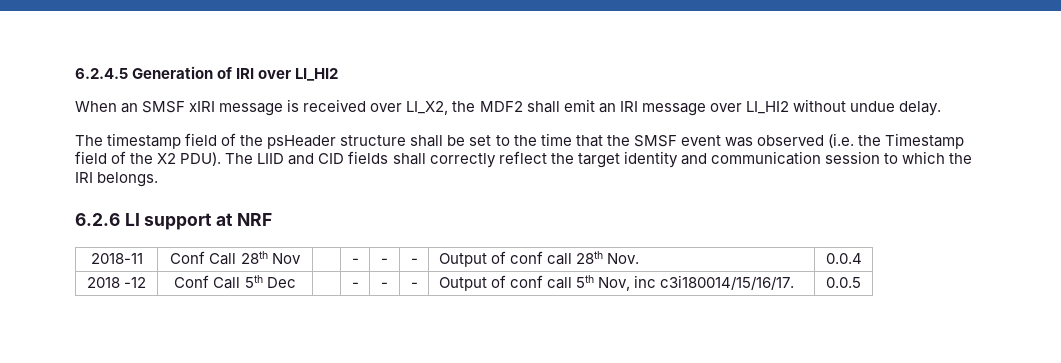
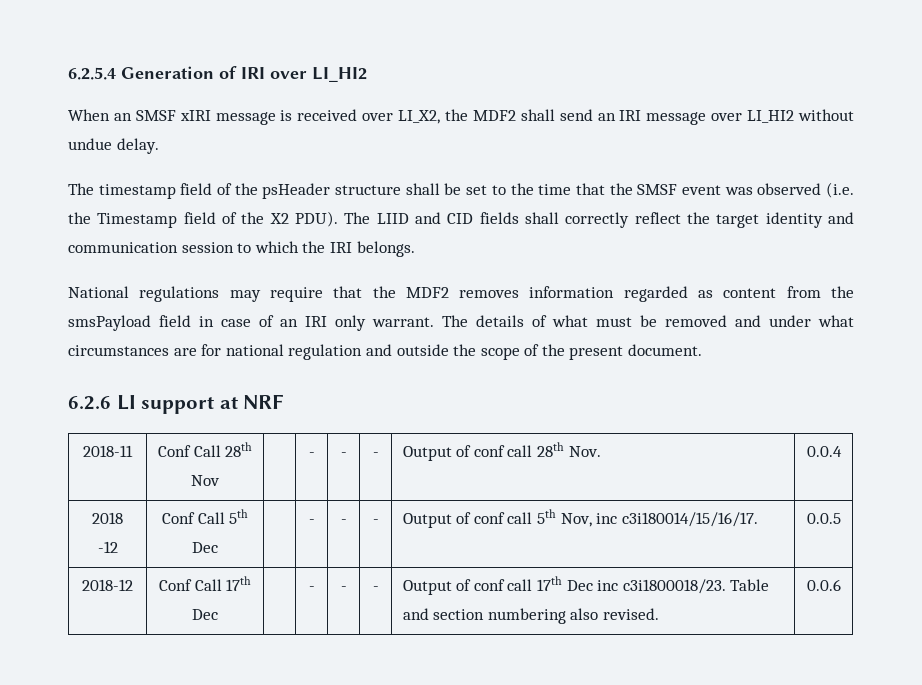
[75,68,128,79] 6.2.4.5 -> [68,67,116,80] 6.2.5.4
[563,99,595,112] emit -> [559,109,593,121] send
(159, 179) none -> [68,286,854,302] [68,315,854,331] [68,344,703,360] // National regulations may require that the MDF2 removes information regarded as content from the smsPayload field in case of an IRI only warrant. The details of what must be removed and under what circumstances are for national regulation and outside the scope of the present document.
(861, 282) none -> [82,579,133,591] [158,576,252,591] [192,609,218,620] [308,586,315,591] [340,586,347,591] [372,586,379,591] [402,576,770,595] [402,608,660,624] [806,579,841,591] // 2018-12 | Conf Call 17th Dec | | - | - | - | Output of conf call 17th Dec inc c3i1800018/23. Table and section numbering also revised. | 0.0.6

